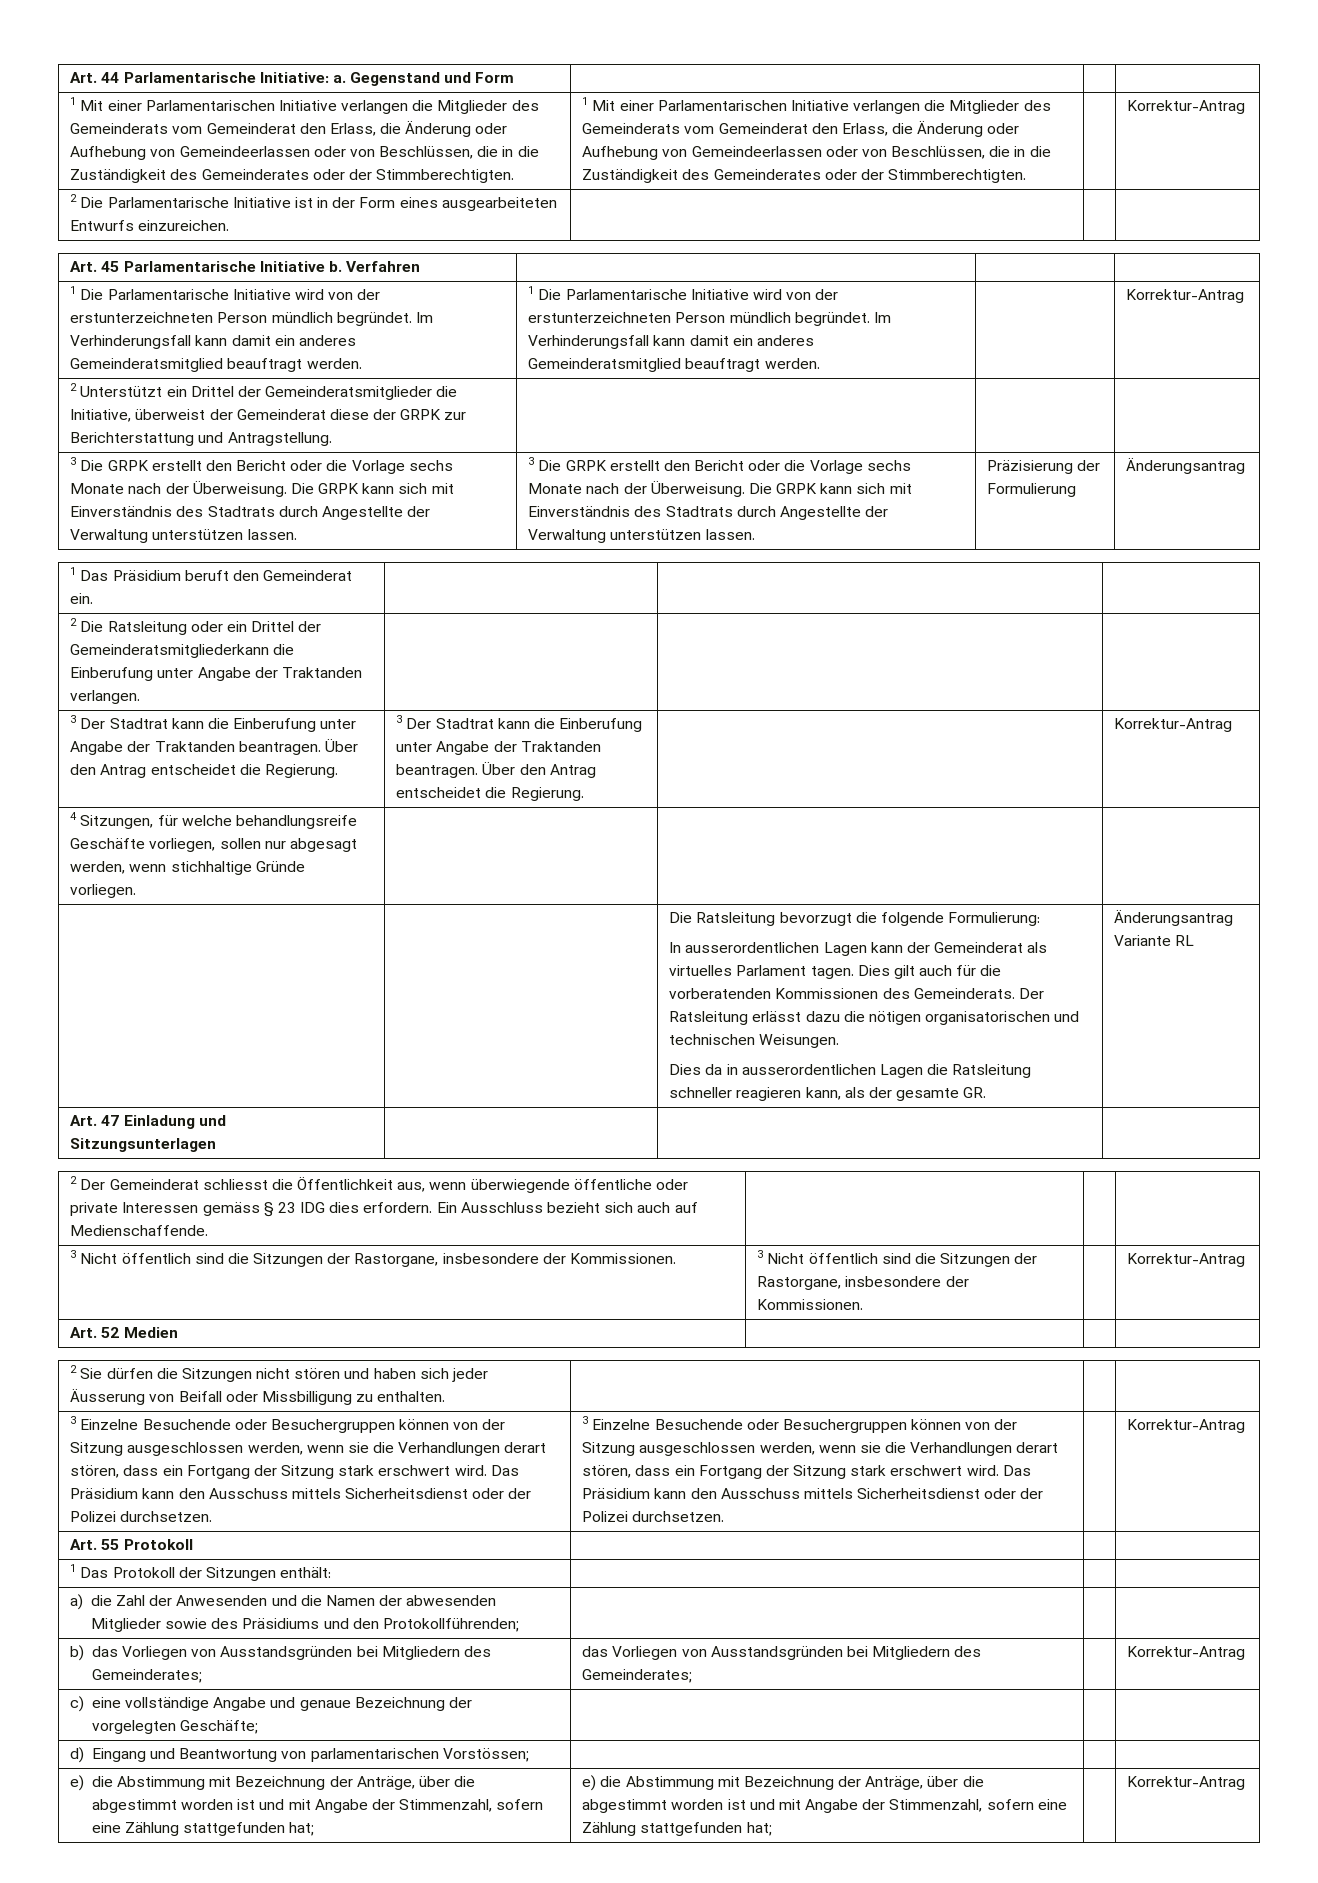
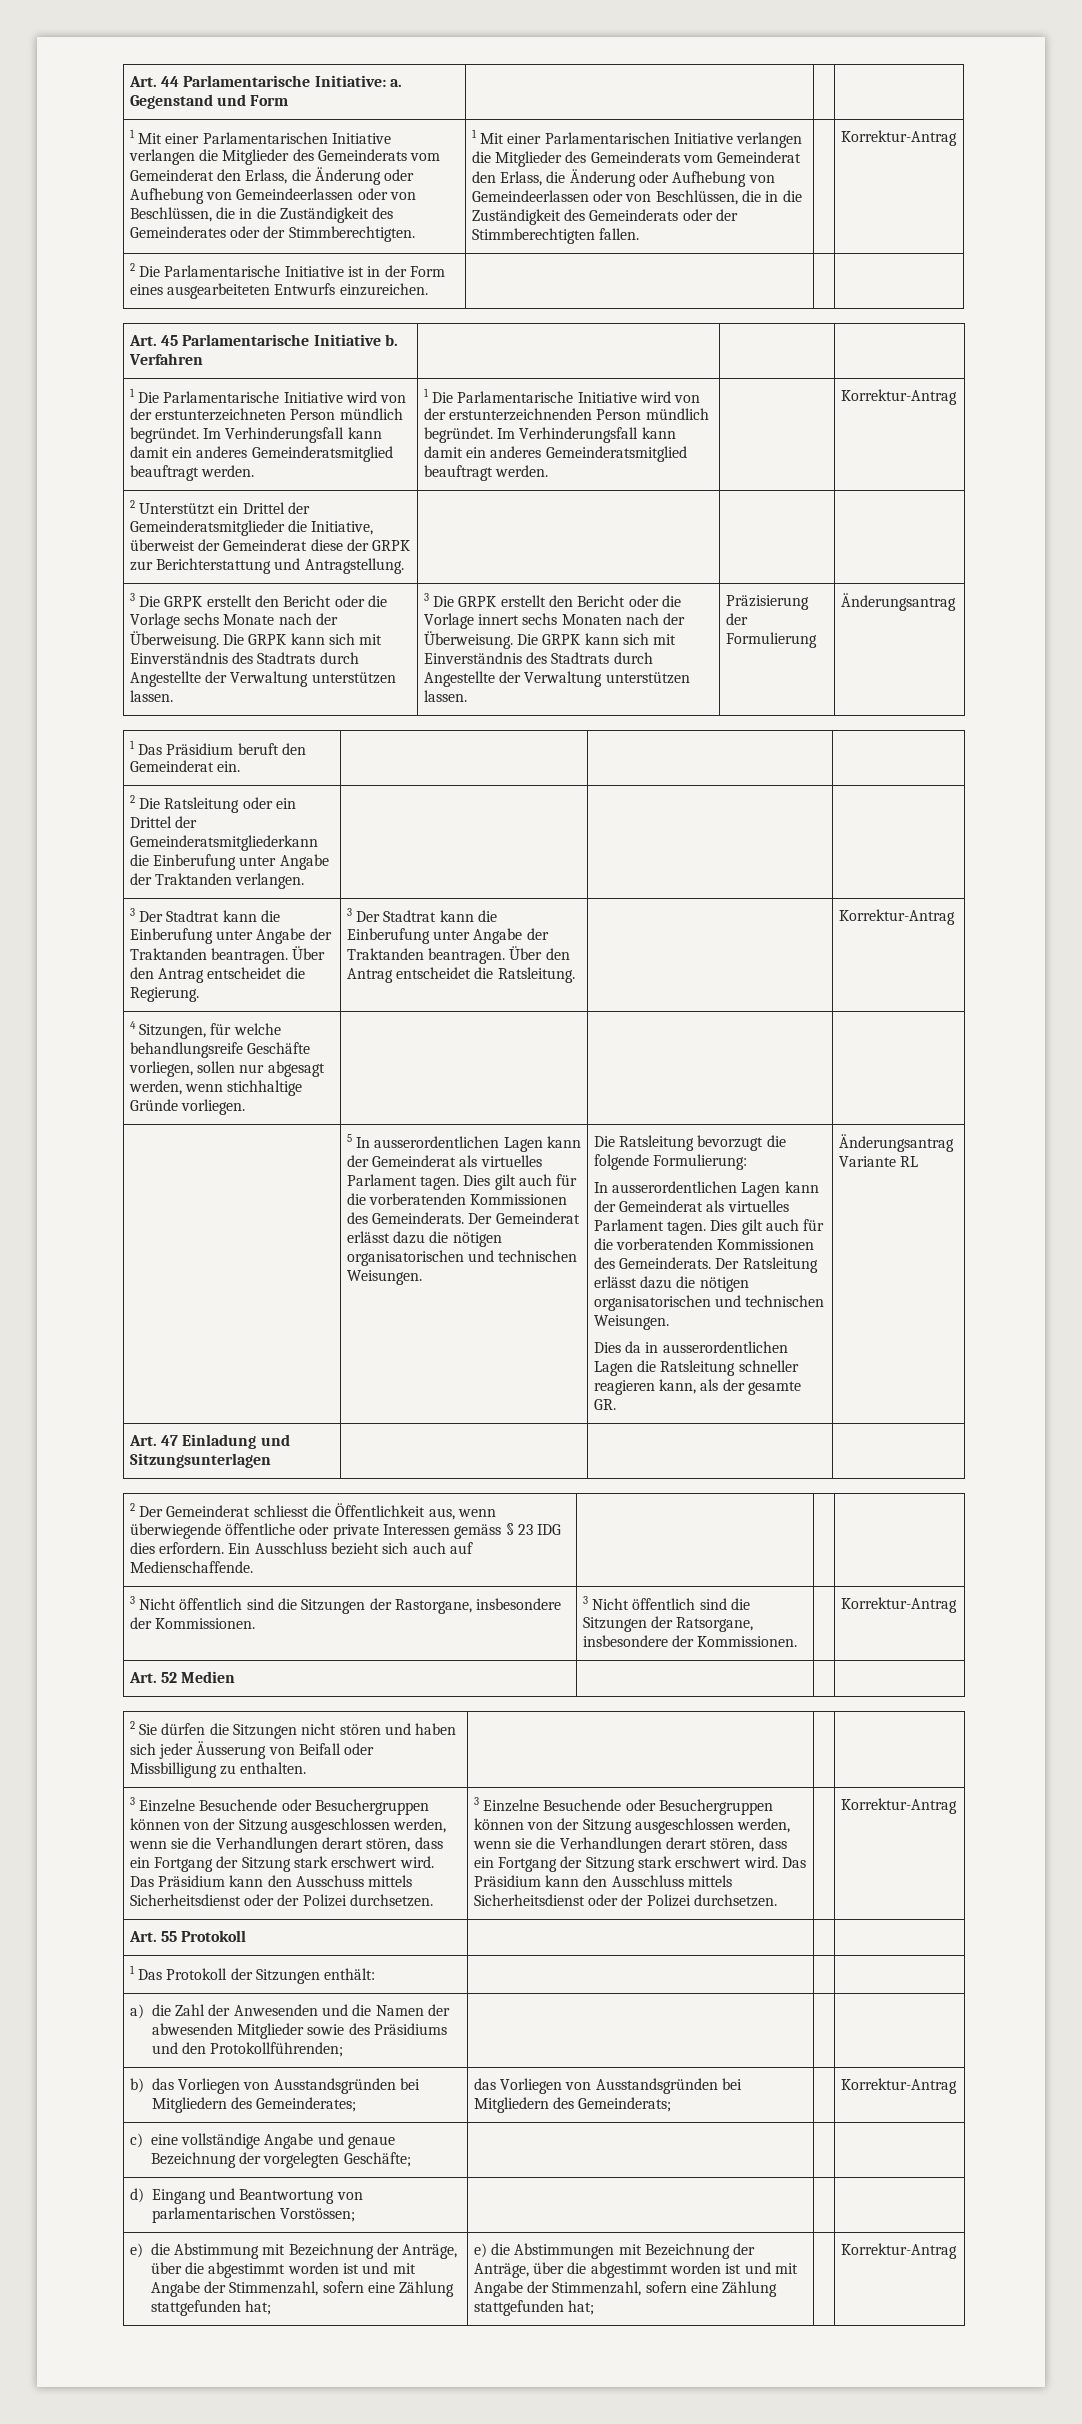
[713,169,1027,183] Gemeinderates oder der Stimmberechtigten. -> [589,209,738,221] [471,228,639,244] Gemeinderats oder der Stimmberechtigten fallen.
[528,312,672,323] erstunterzeichneten -> [448,408,592,421] erstunterzeichnenden
[866,460,911,471] [528,483,583,494] sechs Monate -> [477,613,622,625] innert sechs Monaten
[510,787,584,801] Regierung. -> [497,967,575,983] Ratsleitung.
(137, 891) none -> [346,1134,581,1152] [346,1155,542,1167] [346,1174,578,1190] [346,1193,568,1205] [346,1212,580,1224] [346,1231,502,1247] [346,1250,578,1266] [346,1270,422,1285] 5 In ausserordentlichen Lagen kann der Gemeinderat als virtuelles Parlament tagen. Dies gilt auch für die vorberatenden Kommissionen des Gemeinderats. Der Gemeinderat erlässt dazu die nötigen organisatorischen und technischen Weisungen.
[757,1276,842,1290] Rastorgane, -> [676,1617,754,1632] Ratsorgane,
[720,1488,800,1499] Ausschuss -> [611,1875,684,1887] Ausschluss
[582,1669,693,1683] Gemeinderates; -> [578,2097,672,2112] Gemeinderats;
[625,1776,714,1790] Abstimmung -> [514,2243,615,2259] Abstimmungen

